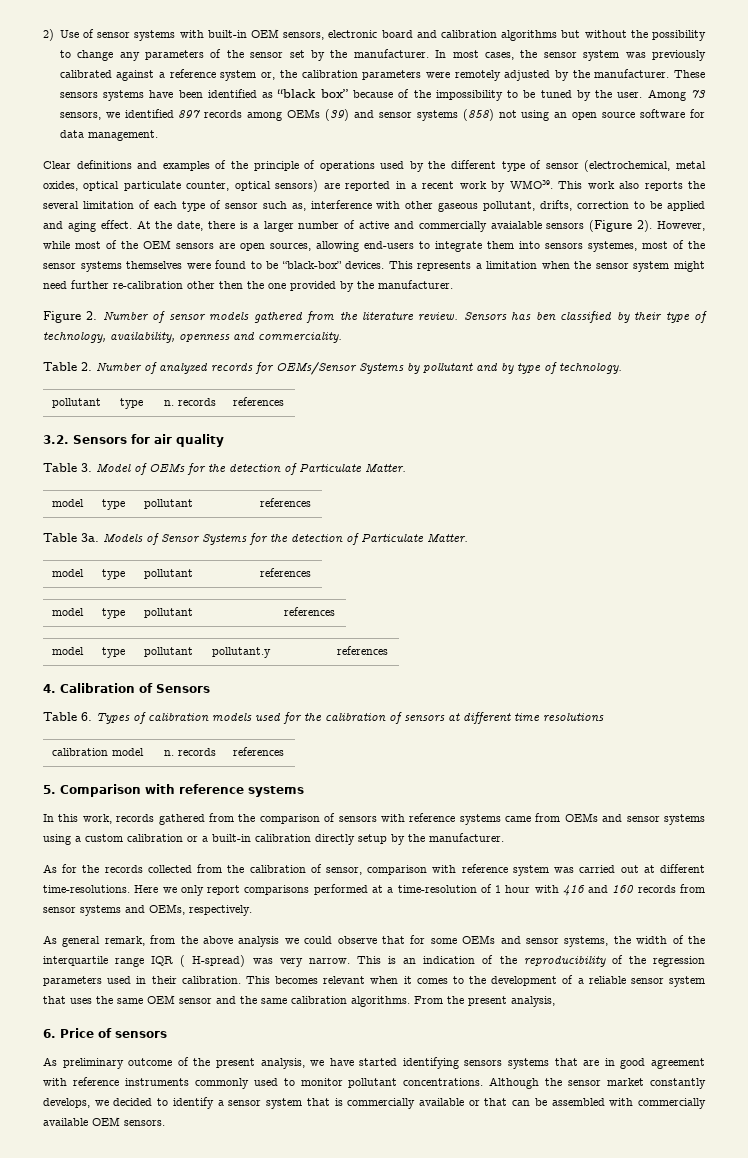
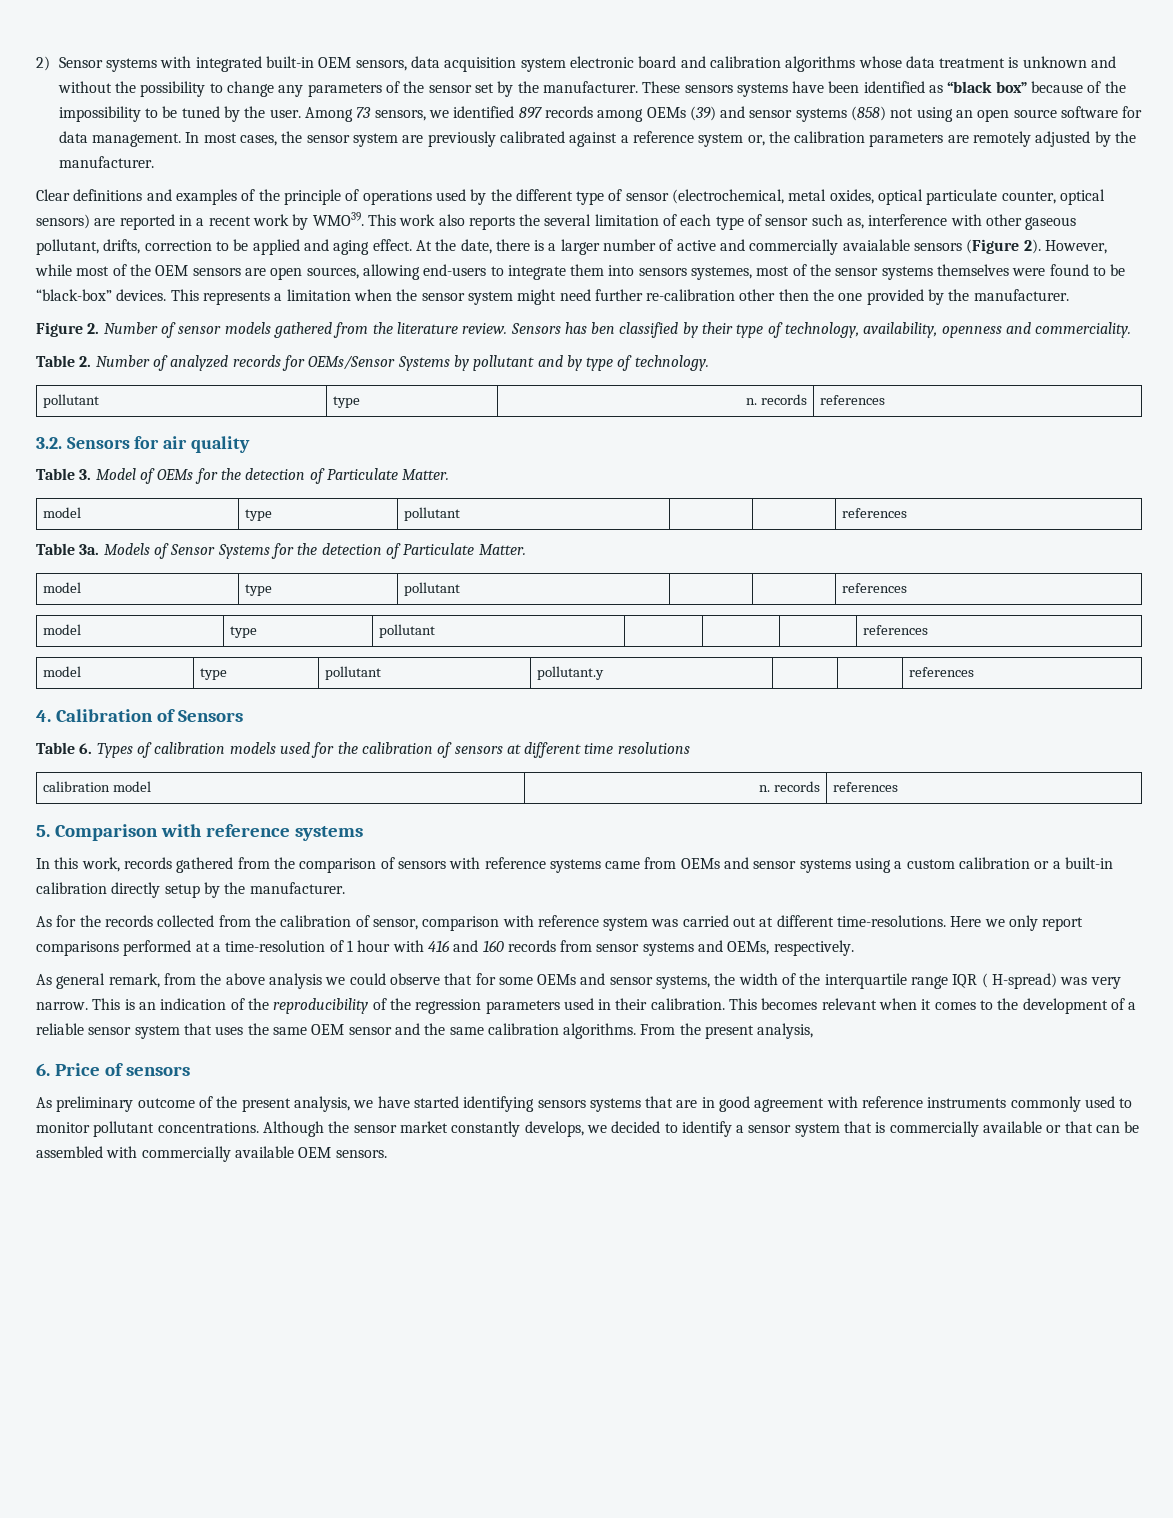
[59,29,131,38] Use of sensor -> [58,57,103,68] Sensor
(204, 34) none -> [195,56,262,72] integrated
(325, 36) none -> [410,56,566,72] data acquisition system
[561,30,581,38] but -> [858,56,1117,68] whose data treatment is unknown and
[435,50,706,61] [59,69,670,81] In most cases, the sensor system was previously calibrated against a reference system or, the calibration parameters were remotely adjusted by the manufacturer. -> (638, 87) none
(158, 135) none -> [185,131,1137,147] [58,156,154,168] In most cases, the sensor system are previously calibrated against a reference system or, the calibration parameters are remotely adjusted by the manufacturer.

